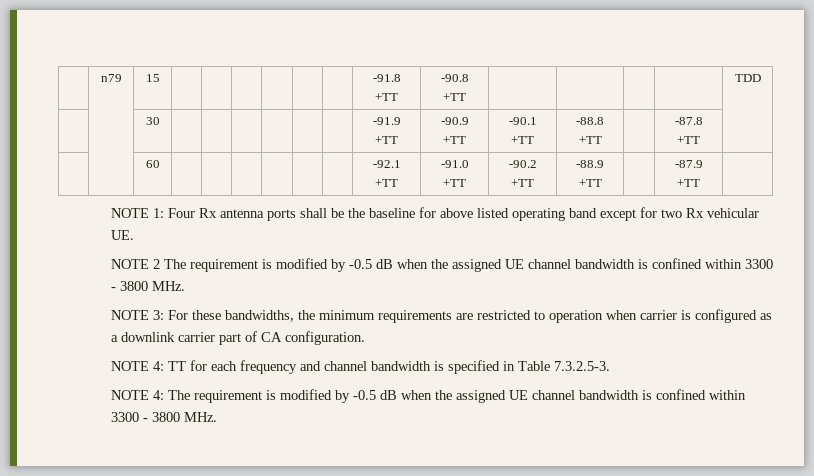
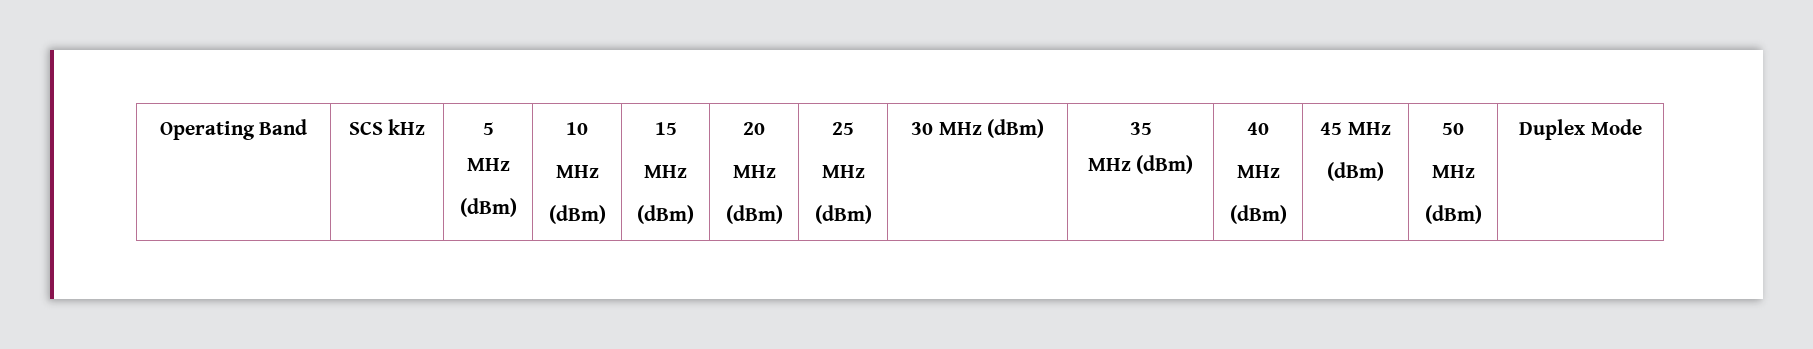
[100,74,122,82] [145,74,160,82] [372,74,401,82] [375,93,398,101] [440,74,469,82] [443,93,466,101] [734,74,761,82] [145,117,160,125] [372,117,401,125] [375,136,398,144] [440,117,469,125] [443,136,466,144] [508,117,537,125] [511,136,534,144] [576,117,604,125] [578,136,602,144] [674,117,703,125] [677,136,700,144] [145,160,160,168] [372,160,401,168] [375,179,398,187] [440,160,469,168] [443,179,466,187] [508,160,537,168] [511,179,534,187] [576,160,604,168] [578,179,602,187] [674,160,703,168] [677,179,700,187] [110,207,759,221] [110,230,134,240] [110,258,773,272] [110,281,185,291] [110,309,772,323] [110,331,365,345] [110,360,610,374] [110,389,746,403] [110,412,217,422] | n79 | 15 | | | | | | | -91.8 +TT | -90.8 +TT | | | | | TDD // | | 30 | | | | | | | -91.9 +TT | -90.9 +TT | -90.1 +TT | -88.8 +TT | | -87.8 +TT | // | | 60 | | | | | | | -92.1 +TT | -91.0 +TT | -90.2 +TT | -88.9 +TT | | -87.9 +TT | // NOTE 1: Four Rx antenna ports shall be the baseline for above listed operating band except for two Rx vehicular UE. // NOTE 2 The requirement is modified by -0.5 dB when the assigned UE channel bandwidth is confined within 3300 - 3800 MHz. // NOTE 3: For these bandwidths, the minimum requirements are restricted to operation when carrier is configured as a downlink carrier part of CA configuration. // NOTE 4: TT for each frequency and channel bandwidth is specified in Table 7.3.2.5-3. // NOTE 4: The requirement is modified by -0.5 dB when the assigned UE channel bandwidth is confined within 3300 - 3800 MHz. -> [159,119,308,140] [348,119,426,135] [482,122,494,135] [466,158,510,171] [459,198,517,217] [566,122,588,135] [555,165,599,178] [548,205,606,224] [654,122,677,135] [644,165,687,178] [637,205,694,224] [743,122,765,135] [732,165,776,178] [725,205,783,224] [832,122,854,135] [821,165,865,178] [814,205,872,224] [910,119,1045,138] [1129,122,1152,135] [1087,155,1194,174] [1247,122,1269,135] [1236,165,1280,178] [1229,205,1287,224] [1320,122,1391,135] [1327,162,1384,181] [1442,122,1464,135] [1431,165,1475,178] [1424,205,1482,224] [1519,119,1642,140] Operating Band | SCS kHz | 5 // MHz // (dBm) | 10 // MHz // (dBm) | 15 // MHz // (dBm) | 20 // MHz // (dBm) | 25 // MHz // (dBm) | 30 MHz (dBm) | 35 // MHz (dBm) | 40 // MHz // (dBm) | 45 MHz // (dBm) | 50 // MHz // (dBm) | Duplex Mode

